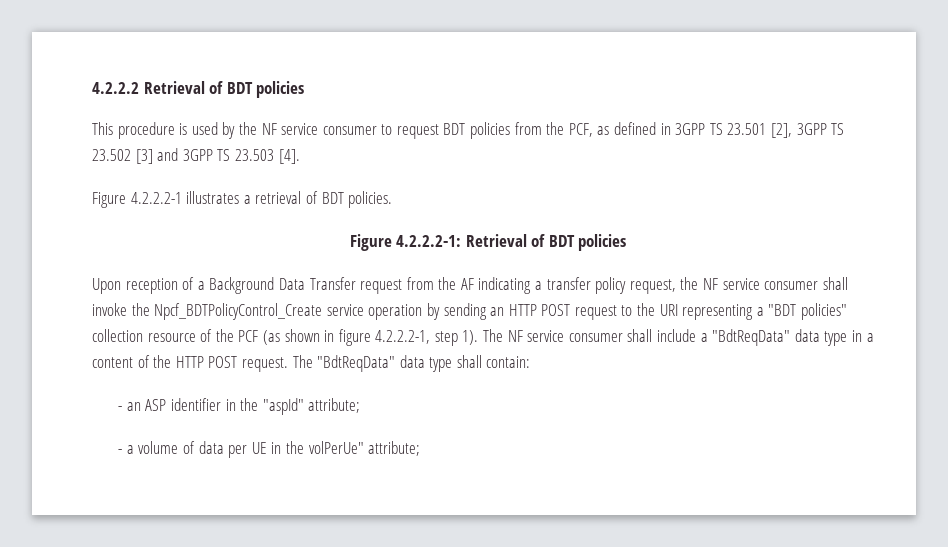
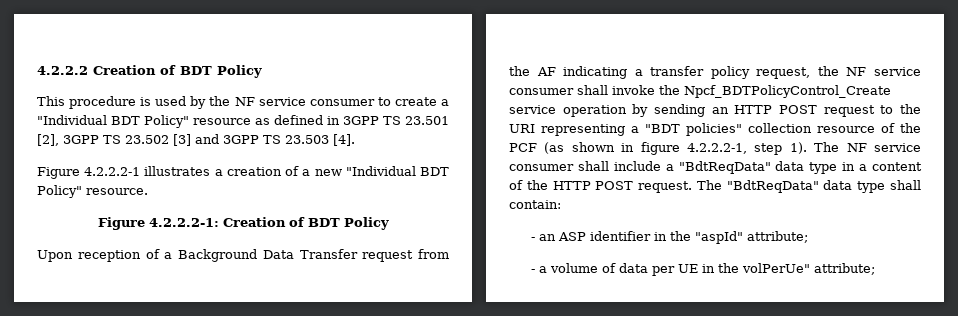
[143,81,305,98] Retrieval of BDT policies -> [93,65,262,78] Creation of BDT Policy
[396,122,593,139] request BDT policies from the PCF, -> [394,97,449,106] [37,115,251,128] create a "Individual BDT Policy" resource
[255,191,393,208] retrieval of BDT policies. -> [226,166,450,176] [37,185,148,198] creation of a new "Individual BDT Policy" resource.
[465,234,627,251] Retrieval of BDT policies -> [222,217,389,230] Creation of BDT Policy

